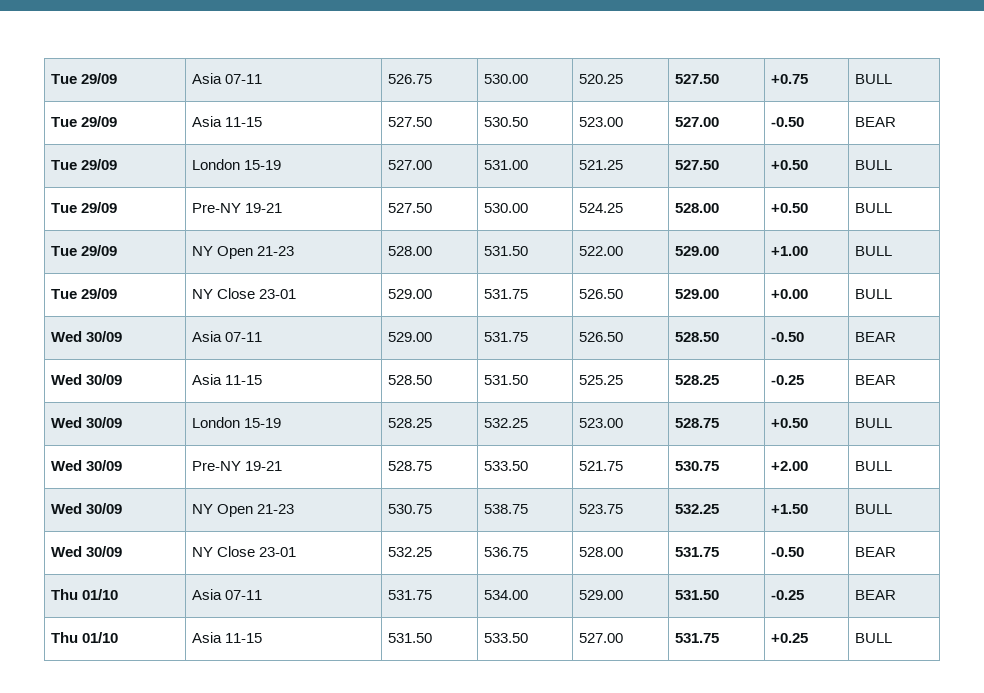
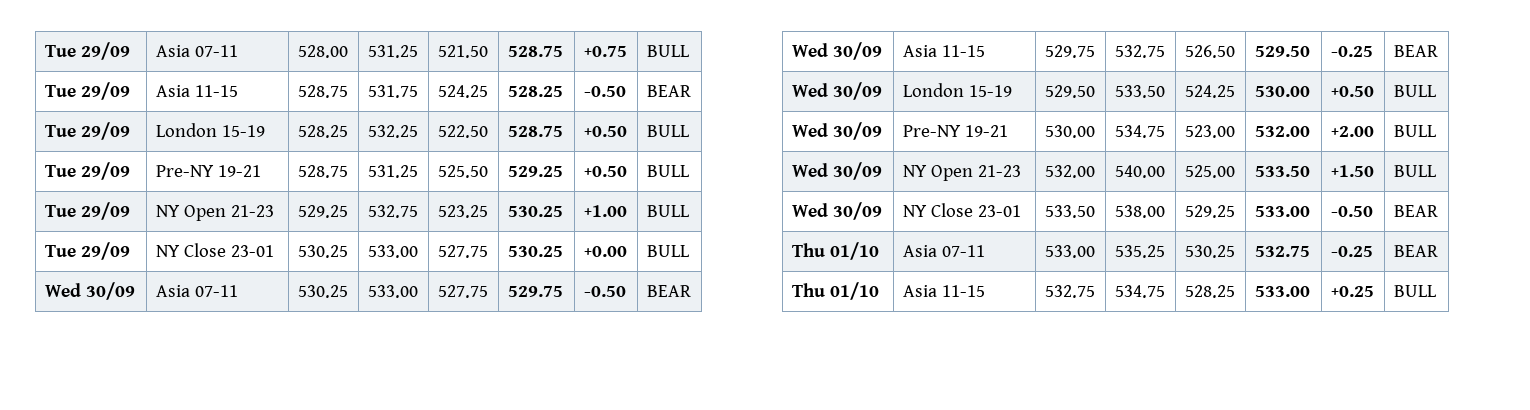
[388,74,433,84] [484,74,529,84] [579,74,624,84] [675,74,720,84] 526.75 | 530.00 | 520.25 | 527.50 -> [297,45,348,58] [367,45,418,58] [437,45,488,58] [507,46,563,57] 528.00 | 531.25 | 521.50 | 528.75
[388,117,433,127] [484,117,529,127] [579,117,624,127] [675,117,720,127] 527.50 | 530.50 | 523.00 | 527.00 -> [297,85,348,98] [367,85,418,98] [437,85,488,98] [507,86,563,97] 528.75 | 531.75 | 524.25 | 528.25
[388,160,433,170] [484,160,529,170] [579,160,624,170] [675,160,720,170] 527.00 | 531.00 | 521.25 | 527.50 -> [297,125,348,138] [367,125,418,138] [437,125,488,138] [507,126,563,137] 528.25 | 532.25 | 522.50 | 528.75
[388,203,433,213] [484,203,529,213] [579,203,624,213] [675,203,720,213] 527.50 | 530.00 | 524.25 | 528.00 -> [297,165,348,178] [367,165,418,178] [437,165,488,178] [507,166,563,177] 528.75 | 531.25 | 525.50 | 529.25
[388,246,433,256] [484,246,529,256] [579,246,624,256] [675,246,720,256] 528.00 | 531.50 | 522.00 | 529.00 -> [297,205,348,218] [367,205,418,218] [437,205,488,218] [507,206,563,217] 529.25 | 532.75 | 523.25 | 530.25
[388,289,433,299] [484,289,529,299] [579,289,624,299] [675,289,720,299] 529.00 | 531.75 | 526.50 | 529.00 -> [297,245,348,258] [367,245,418,258] [437,245,488,258] [507,246,563,257] 530.25 | 533.00 | 527.75 | 530.25
[388,332,433,342] [484,332,529,342] [579,332,624,342] [675,332,720,342] 529.00 | 531.75 | 526.50 | 528.50 -> [297,285,348,298] [367,285,418,298] [437,285,488,298] [507,286,563,297] 530.25 | 533.00 | 527.75 | 529.75
[388,375,433,385] [484,375,529,385] [579,375,624,385] [675,375,720,385] 528.50 | 531.50 | 525.25 | 528.25 -> [1044,45,1095,58] [1114,45,1165,58] [1184,45,1235,58] [1254,46,1310,57] 529.75 | 532.75 | 526.50 | 529.50
[388,418,433,428] [484,418,529,428] [579,418,624,428] [675,418,720,428] 528.25 | 532.25 | 523.00 | 528.75 -> [1044,85,1095,98] [1114,85,1165,98] [1184,85,1235,98] [1254,86,1310,97] 529.50 | 533.50 | 524.25 | 530.00
[388,461,433,471] [484,461,529,471] [579,461,624,471] [675,461,720,471] 528.75 | 533.50 | 521.75 | 530.75 -> [1044,125,1095,138] [1114,125,1165,138] [1184,125,1235,138] [1254,126,1310,137] 530.00 | 534.75 | 523.00 | 532.00
[388,504,433,514] [484,504,529,514] [579,504,624,514] [675,504,720,514] 530.75 | 538.75 | 523.75 | 532.25 -> [1044,165,1095,178] [1114,165,1165,178] [1184,165,1235,178] [1254,166,1310,177] 532.00 | 540.00 | 525.00 | 533.50
[388,547,433,557] [484,547,529,557] [579,547,624,557] [675,547,720,557] 532.25 | 536.75 | 528.00 | 531.75 -> [1044,205,1095,218] [1114,205,1165,218] [1184,205,1235,218] [1254,206,1310,217] 533.50 | 538.00 | 529.25 | 533.00
[388,590,433,600] [484,590,529,600] [579,590,624,600] [675,590,720,600] 531.75 | 534.00 | 529.00 | 531.50 -> [1044,245,1095,258] [1114,245,1165,258] [1184,245,1235,258] [1254,246,1310,257] 533.00 | 535.25 | 530.25 | 532.75
[388,633,433,643] [484,633,529,643] [579,633,624,643] [675,633,720,643] 531.50 | 533.50 | 527.00 | 531.75 -> [1044,285,1095,298] [1114,285,1165,298] [1184,285,1235,298] [1254,286,1310,297] 532.75 | 534.75 | 528.25 | 533.00

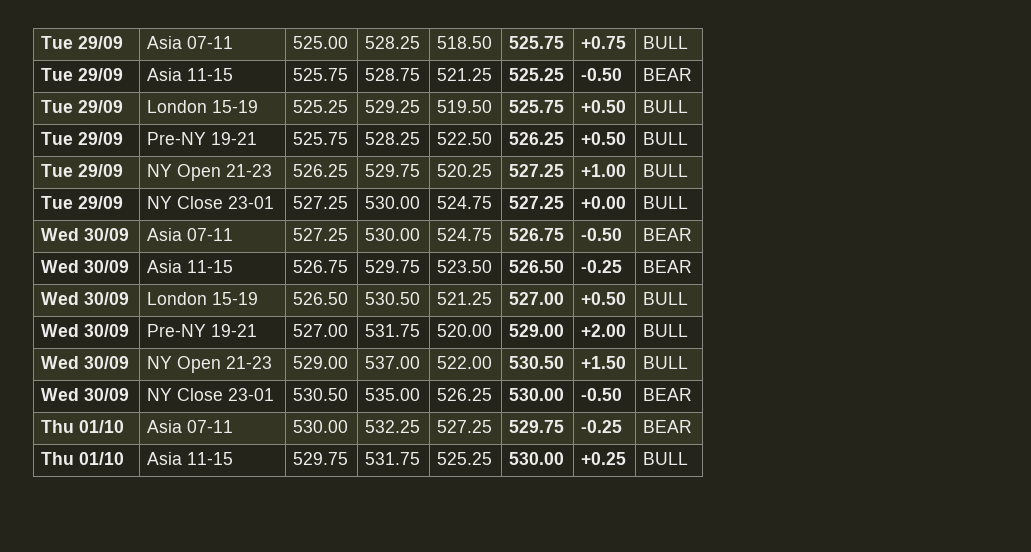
[297,45,348,58] [367,45,418,58] [437,45,488,58] [507,46,563,57] 528.00 | 531.25 | 521.50 | 528.75 -> [293,36,349,49] [365,36,421,49] [437,36,493,49] [509,36,565,49] 525.00 | 528.25 | 518.50 | 525.75
[297,85,348,98] [367,85,418,98] [437,85,488,98] [507,86,563,97] | 528.75 | 531.75 | 524.25 | 528.25 -> [293,68,349,81] [365,68,421,81] [437,68,493,81] [509,68,565,81] | 525.75 | 528.75 | 521.25 | 525.25
[297,125,348,138] [367,125,418,138] [437,125,488,138] [507,126,563,137] 528.25 | 532.25 | 522.50 | 528.75 -> [293,100,349,113] [365,100,421,113] [437,100,493,113] [509,100,565,113] 525.25 | 529.25 | 519.50 | 525.75
[297,165,348,178] [367,165,418,178] [437,165,488,178] [507,166,563,177] 528.75 | 531.25 | 525.50 | 529.25 -> [293,132,349,145] [365,132,421,145] [437,132,493,145] [509,132,565,145] 525.75 | 528.25 | 522.50 | 526.25
[297,205,348,218] [367,205,418,218] [437,205,488,218] [507,206,563,217] 529.25 | 532.75 | 523.25 | 530.25 -> [293,164,349,177] [365,164,421,177] [437,164,493,177] [509,164,565,177] 526.25 | 529.75 | 520.25 | 527.25
[297,245,348,258] [367,245,418,258] [437,245,488,258] [507,246,563,257] 530.25 | 533.00 | 527.75 | 530.25 -> [293,196,349,209] [365,196,421,209] [437,196,493,209] [509,196,565,209] 527.25 | 530.00 | 524.75 | 527.25
[297,285,348,298] [367,285,418,298] [437,285,488,298] [507,286,563,297] 530.25 | 533.00 | 527.75 | 529.75 -> [293,228,349,241] [365,228,421,241] [437,228,493,241] [509,228,565,241] 527.25 | 530.00 | 524.75 | 526.75
[1044,45,1095,58] [1114,45,1165,58] [1184,45,1235,58] [1254,46,1310,57] | 529.75 | 532.75 | 526.50 | 529.50 -> [293,260,349,273] [365,260,421,273] [437,260,493,273] [509,260,565,273] | 526.75 | 529.75 | 523.50 | 526.50
[1044,85,1095,98] [1114,85,1165,98] [1184,85,1235,98] [1254,86,1310,97] 529.50 | 533.50 | 524.25 | 530.00 -> [293,292,349,305] [365,292,421,305] [437,292,493,305] [509,292,565,305] 526.50 | 530.50 | 521.25 | 527.00
[1044,125,1095,138] [1114,125,1165,138] [1184,125,1235,138] [1254,126,1310,137] 530.00 | 534.75 | 523.00 | 532.00 -> [293,324,349,337] [365,324,421,337] [437,324,493,337] [509,324,565,337] 527.00 | 531.75 | 520.00 | 529.00
[1044,165,1095,178] [1114,165,1165,178] [1184,165,1235,178] [1254,166,1310,177] 532.00 | 540.00 | 525.00 | 533.50 -> [293,356,349,369] [365,356,421,369] [437,356,493,369] [509,356,565,369] 529.00 | 537.00 | 522.00 | 530.50
[1044,205,1095,218] [1114,205,1165,218] [1184,205,1235,218] [1254,206,1310,217] 533.50 | 538.00 | 529.25 | 533.00 -> [293,388,349,401] [365,388,421,401] [437,388,493,401] [509,388,565,401] 530.50 | 535.00 | 526.25 | 530.00
[1044,245,1095,258] [1114,245,1165,258] [1184,245,1235,258] [1254,246,1310,257] 533.00 | 535.25 | 530.25 | 532.75 -> [293,420,349,433] [365,420,421,433] [437,420,493,433] [509,420,565,433] 530.00 | 532.25 | 527.25 | 529.75
[1044,285,1095,298] [1114,285,1165,298] [1184,285,1235,298] [1254,286,1310,297] 532.75 | 534.75 | 528.25 | 533.00 -> [293,452,349,465] [365,452,421,465] [437,452,493,465] [509,452,565,465] 529.75 | 531.75 | 525.25 | 530.00

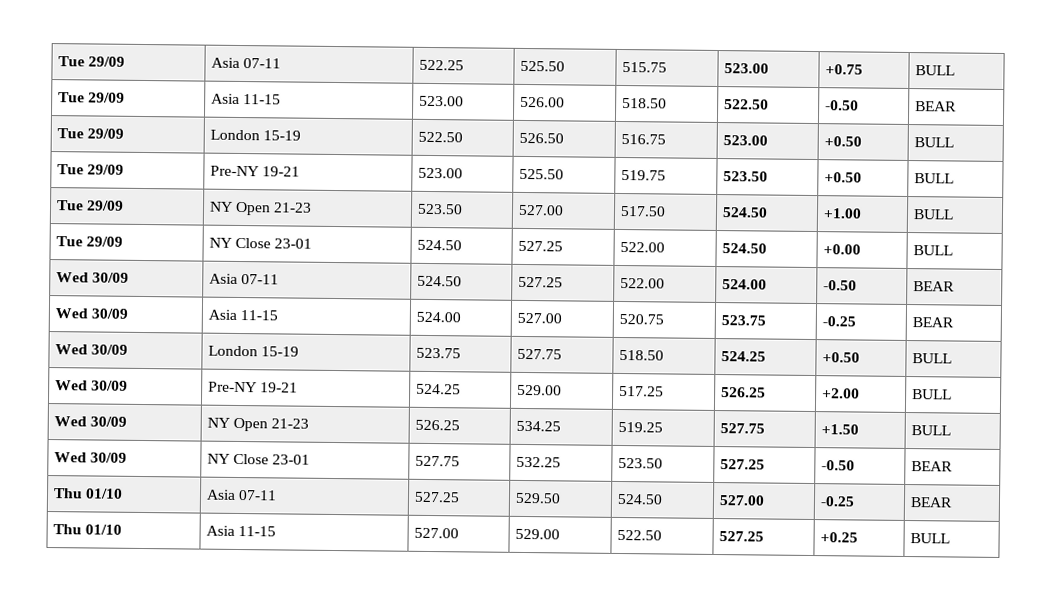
[293,36,349,49] [365,36,421,49] [437,36,493,49] [509,36,565,49] 525.00 | 528.25 | 518.50 | 525.75 -> [418,59,464,71] [519,60,565,72] [621,61,667,73] [723,63,769,74] 522.25 | 525.50 | 515.75 | 523.00
[293,68,349,81] [365,68,421,81] [437,68,493,81] [509,68,565,81] 525.75 | 528.75 | 521.25 | 525.25 -> [418,95,464,107] [519,96,565,108] [621,97,667,109] [723,99,769,110] 523.00 | 526.00 | 518.50 | 522.50
[293,100,349,113] [365,100,421,113] [437,100,493,113] [509,100,565,113] 525.25 | 529.25 | 519.50 | 525.75 -> [417,131,463,143] [518,132,564,144] [620,133,666,145] [722,135,768,146] 522.50 | 526.50 | 516.75 | 523.00
[293,132,349,145] [365,132,421,145] [437,132,493,145] [509,132,565,145] 525.75 | 528.25 | 522.50 | 526.25 -> [417,167,463,179] [518,168,564,180] [620,169,666,181] [722,171,768,182] 523.00 | 525.50 | 519.75 | 523.50
[293,164,349,177] [365,164,421,177] [437,164,493,177] [509,164,565,177] 526.25 | 529.75 | 520.25 | 527.25 -> [416,203,463,215] [517,204,564,216] [619,205,666,217] [721,207,768,218] 523.50 | 527.00 | 517.50 | 524.50
[293,196,349,209] [365,196,421,209] [437,196,493,209] [509,196,565,209] | 527.25 | 530.00 | 524.75 | 527.25 -> [416,239,462,251] [517,240,563,252] [619,241,665,253] [721,243,767,254] | 524.50 | 527.25 | 522.00 | 524.50
[293,228,349,241] [365,228,421,241] [437,228,493,241] [509,228,565,241] | 527.25 | 530.00 | 524.75 | 526.75 -> [416,275,462,287] [517,276,563,288] [619,277,665,289] [721,279,767,290] | 524.50 | 527.25 | 522.00 | 524.00
[293,260,349,273] [365,260,421,273] [437,260,493,273] [509,260,565,273] 526.75 | 529.75 | 523.50 | 526.50 -> [415,311,461,323] [516,312,562,324] [618,313,664,325] [720,315,766,326] 524.00 | 527.00 | 520.75 | 523.75
[293,292,349,305] [365,292,421,305] [437,292,493,305] [509,292,565,305] 526.50 | 530.50 | 521.25 | 527.00 -> [415,347,461,359] [516,348,562,360] [618,349,664,361] [720,351,766,362] 523.75 | 527.75 | 518.50 | 524.25
[293,324,349,337] [365,324,421,337] [437,324,493,337] [509,324,565,337] 527.00 | 531.75 | 520.00 | 529.00 -> [415,383,461,395] [516,384,562,396] [618,385,664,397] [720,387,766,398] 524.25 | 529.00 | 517.25 | 526.25
[293,356,349,369] [365,356,421,369] [437,356,493,369] [509,356,565,369] 529.00 | 537.00 | 522.00 | 530.50 -> [414,419,460,431] [515,420,561,432] [617,421,663,433] [719,423,765,434] 526.25 | 534.25 | 519.25 | 527.75
[293,388,349,401] [365,388,421,401] [437,388,493,401] [509,388,565,401] 530.50 | 535.00 | 526.25 | 530.00 -> [414,455,460,467] [515,456,561,468] [617,457,663,469] [719,459,765,470] 527.75 | 532.25 | 523.50 | 527.25
[293,420,349,433] [365,420,421,433] [437,420,493,433] [509,420,565,433] | 530.00 | 532.25 | 527.25 | 529.75 -> [413,491,460,503] [514,492,561,504] [616,493,663,505] [718,495,765,506] | 527.25 | 529.50 | 524.50 | 527.00
[293,452,349,465] [365,452,421,465] [437,452,493,465] [509,452,565,465] 529.75 | 531.75 | 525.25 | 530.00 -> [413,527,459,539] [514,528,560,540] [616,529,662,541] [718,531,764,542] 527.00 | 529.00 | 522.50 | 527.25

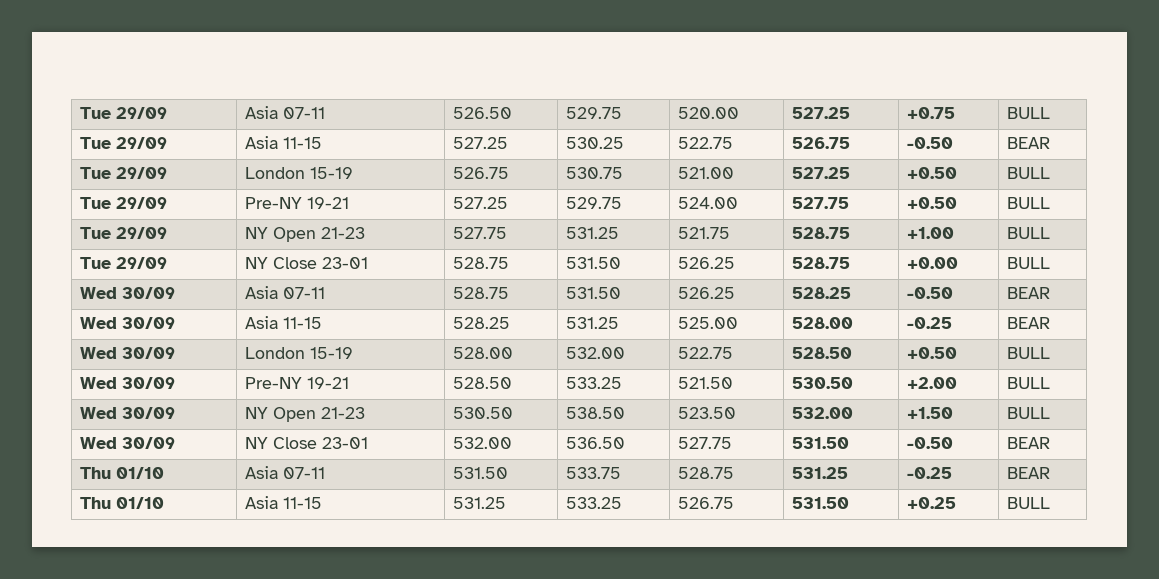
[418,59,464,71] [519,60,565,72] [621,61,667,73] [723,63,769,74] 522.25 | 525.50 | 515.75 | 523.00 -> [452,107,512,119] [565,107,622,119] [677,107,739,119] [791,107,850,119] 526.50 | 529.75 | 520.00 | 527.25
[418,95,464,107] [519,96,565,108] [621,97,667,109] [723,99,769,110] 523.00 | 526.00 | 518.50 | 522.50 -> [452,137,508,149] [565,137,624,149] [677,137,733,149] [791,137,850,149] 527.25 | 530.25 | 522.75 | 526.75
[417,131,463,143] [518,132,564,144] [620,133,666,145] [722,135,768,146] 522.50 | 526.50 | 516.75 | 523.00 -> [452,167,509,179] [565,167,623,179] [677,167,734,179] [791,167,850,179] 526.75 | 530.75 | 521.00 | 527.25
[417,167,463,179] [518,168,564,180] [620,169,666,181] [722,171,768,182] 523.00 | 525.50 | 519.75 | 523.50 -> [452,197,508,209] [565,197,622,209] [677,197,738,209] [791,197,849,209] 527.25 | 529.75 | 524.00 | 527.75
[416,203,463,215] [517,204,564,216] [619,205,666,217] [721,207,768,218] 523.50 | 527.00 | 517.50 | 524.50 -> [452,227,507,239] [565,227,619,239] [677,227,730,239] [791,227,850,239] 527.75 | 531.25 | 521.75 | 528.75
[416,239,462,251] [517,240,563,252] [619,241,665,253] [721,243,767,254] 524.50 | 527.25 | 522.00 | 524.50 -> [452,257,509,269] [565,257,621,269] [677,257,735,269] [791,257,850,269] 528.75 | 531.50 | 526.25 | 528.75
[416,275,462,287] [517,276,563,288] [619,277,665,289] [721,279,767,290] 524.50 | 527.25 | 522.00 | 524.00 -> [452,287,509,299] [565,287,621,299] [677,287,735,299] [791,287,851,299] 528.75 | 531.50 | 526.25 | 528.25
[415,311,461,323] [516,312,562,324] [618,313,664,325] [720,315,766,326] 524.00 | 527.00 | 520.75 | 523.75 -> [452,317,510,329] [565,317,619,329] [677,317,738,329] [791,317,853,329] 528.25 | 531.25 | 525.00 | 528.00
[415,347,461,359] [516,348,562,360] [618,349,664,361] [720,351,766,362] 523.75 | 527.75 | 518.50 | 524.25 -> [452,347,513,359] [565,347,625,359] [677,347,733,359] [791,347,852,359] 528.00 | 532.00 | 522.75 | 528.50
[415,383,461,395] [516,384,562,396] [618,385,664,397] [720,387,766,398] 524.25 | 529.00 | 517.25 | 526.25 -> [452,377,512,389] [565,377,622,389] [677,377,733,389] [791,377,853,389] 528.50 | 533.25 | 521.50 | 530.50
[414,419,460,431] [515,420,561,432] [617,421,663,433] [719,423,765,434] 526.25 | 534.25 | 519.25 | 527.75 -> [452,407,513,419] [565,407,625,419] [677,407,736,419] [791,407,853,419] 530.50 | 538.50 | 523.50 | 532.00
[414,455,460,467] [515,456,561,468] [617,457,663,469] [719,459,765,470] | 527.75 | 532.25 | 523.50 | 527.25 -> [452,437,512,449] [565,437,625,449] [677,437,732,449] [791,437,849,449] | 532.00 | 536.50 | 527.75 | 531.50
[413,491,460,503] [514,492,561,504] [616,493,663,505] [718,495,765,506] 527.25 | 529.50 | 524.50 | 527.00 -> [452,467,508,479] [565,467,621,479] [677,467,734,479] [791,467,848,479] 531.50 | 533.75 | 528.75 | 531.25
[413,527,459,539] [514,528,560,540] [616,529,662,541] [718,531,764,542] 527.00 | 529.00 | 522.50 | 527.25 -> [452,497,506,509] [565,497,622,509] [677,497,734,509] [791,497,849,509] 531.25 | 533.25 | 526.75 | 531.50

